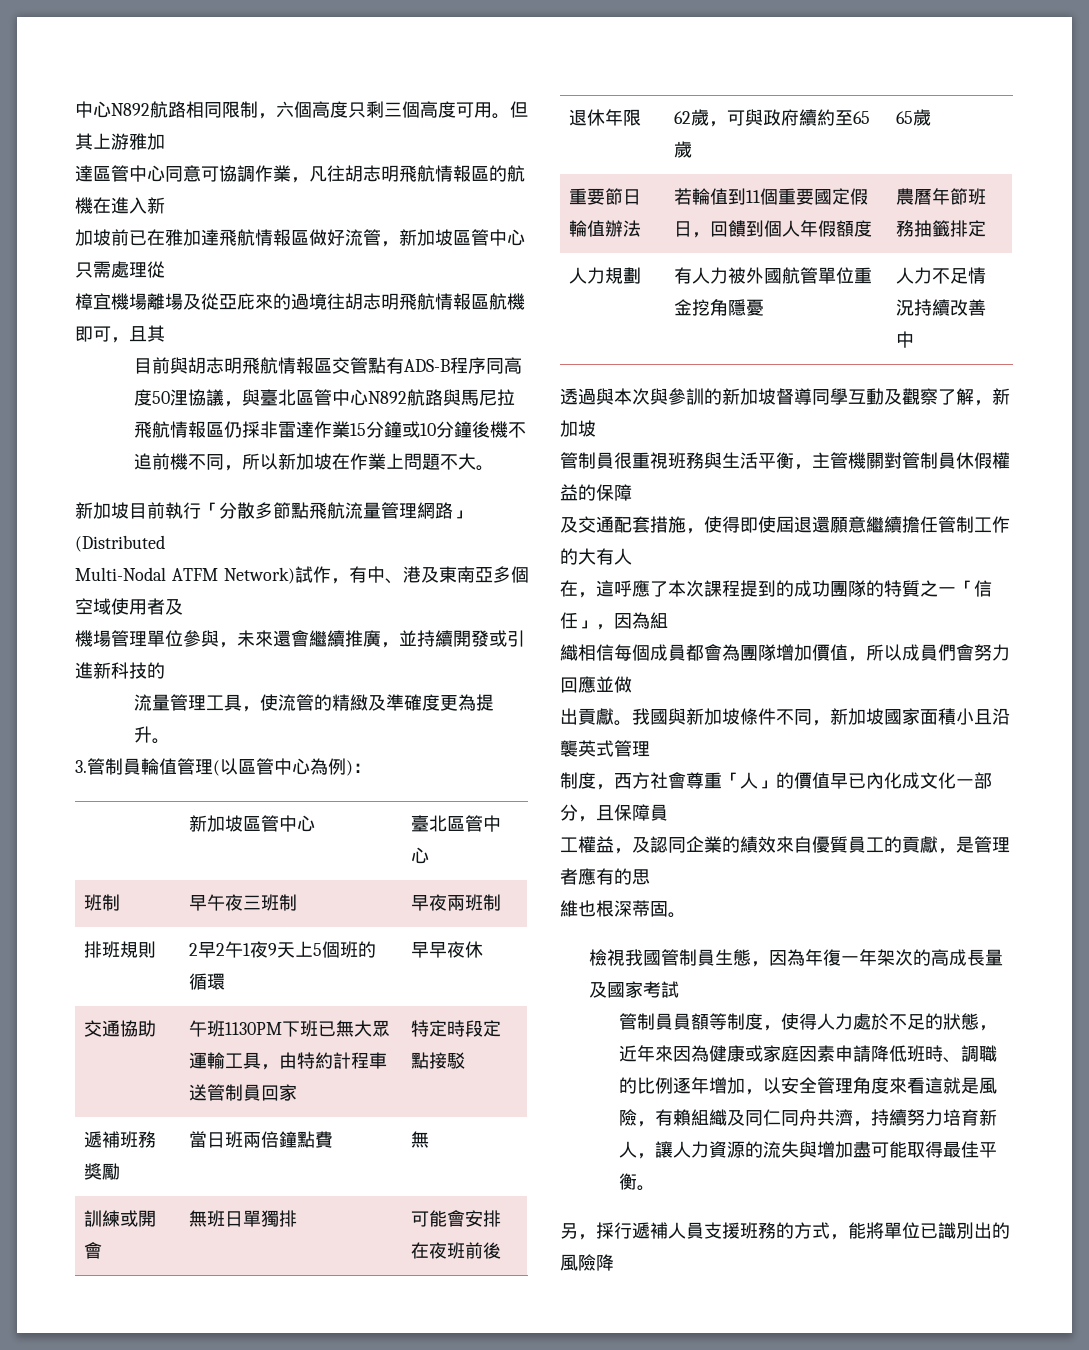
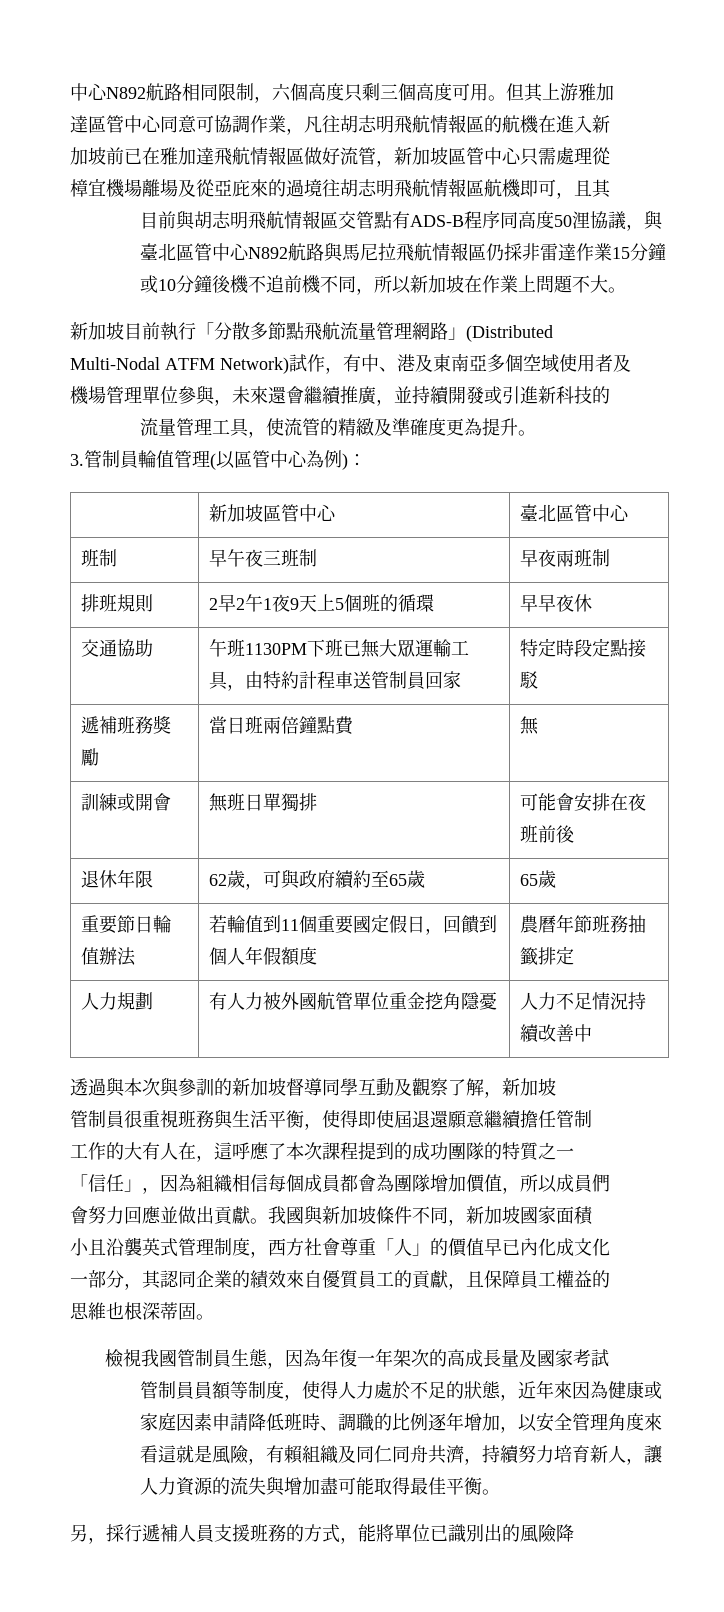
[812,452,1010,469] [560,484,632,501] [560,516,704,534] 主管機關對管制員休假權益的保障 // 及交通配套措施， -> (322, 1126) none
(974, 524) none -> (592, 1119) //
(632, 556) // -> (178, 1151) none
(956, 591) none -> (574, 1153) //
(668, 620) // -> (214, 1183) none
(956, 652) none -> (610, 1183) //
(632, 684) // -> (196, 1215) none
(956, 716) none -> (594, 1215) //
(650, 749) // -> (214, 1246) none
(956, 780) none -> (610, 1247) //
[596,804,668,821] [560,836,650,854] 且保障員 // 工權益，及 -> [142,1270,161,1289] 其
[956,836,1010,853] [560,868,632,885] 是管理者應有的 -> [466,1270,610,1288] 且保障員工權益的 //
(650, 877) // -> (89, 1311) none

